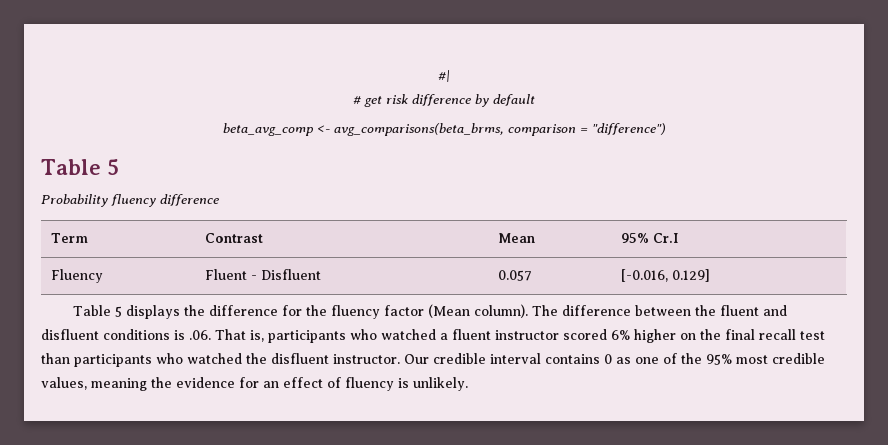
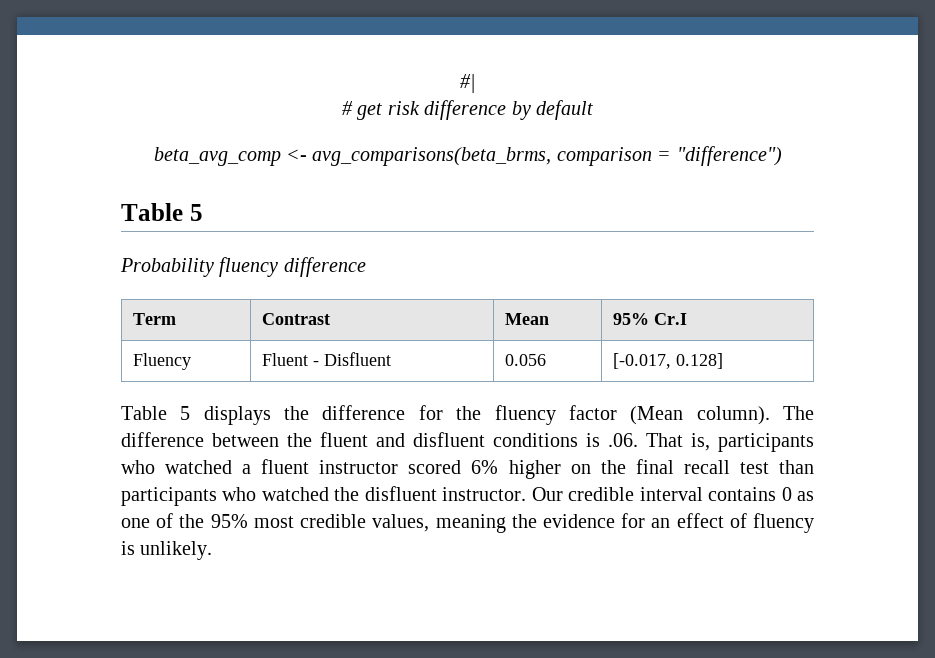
[497,270,532,281] [620,269,710,282] 0.057 | [-0.016, 0.129] -> [505,354,547,366] [613,353,724,369] 0.056 | [-0.017, 0.128]

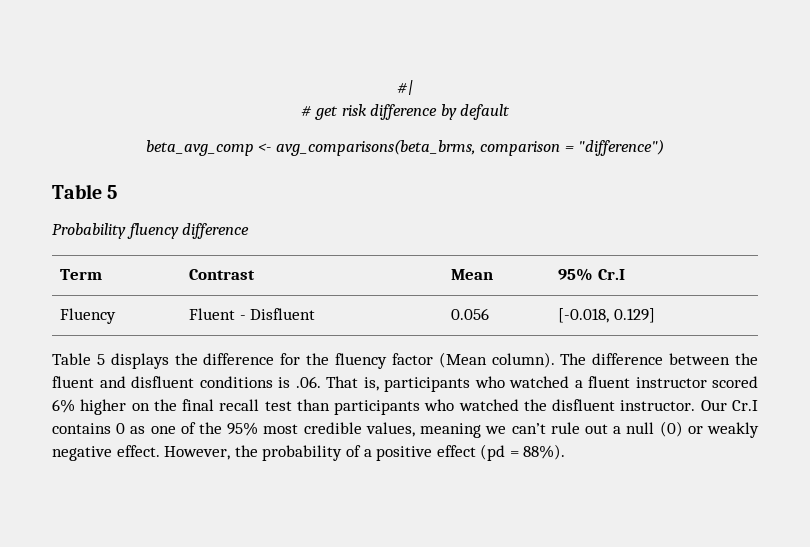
[613,353,724,369] [-0.017, 0.128] -> [558,308,655,323] [-0.018, 0.129]
[568,487,703,501] credible interval -> [731,400,758,411] Cr.I
[511,513,814,533] [121,541,213,560] the evidence for an effect of fluency is unlikely. -> [485,421,759,438] [52,444,566,461] we can’t rule out a null (0) or weakly negative effect. However, the probability of a positive effect (pd = 88%).

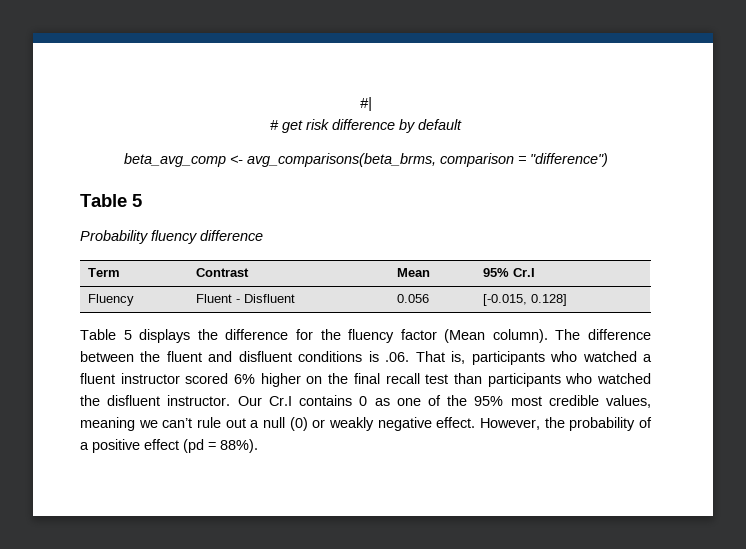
[558,308,655,323] [-0.018, 0.129] -> [483,294,568,306] [-0.015, 0.128]

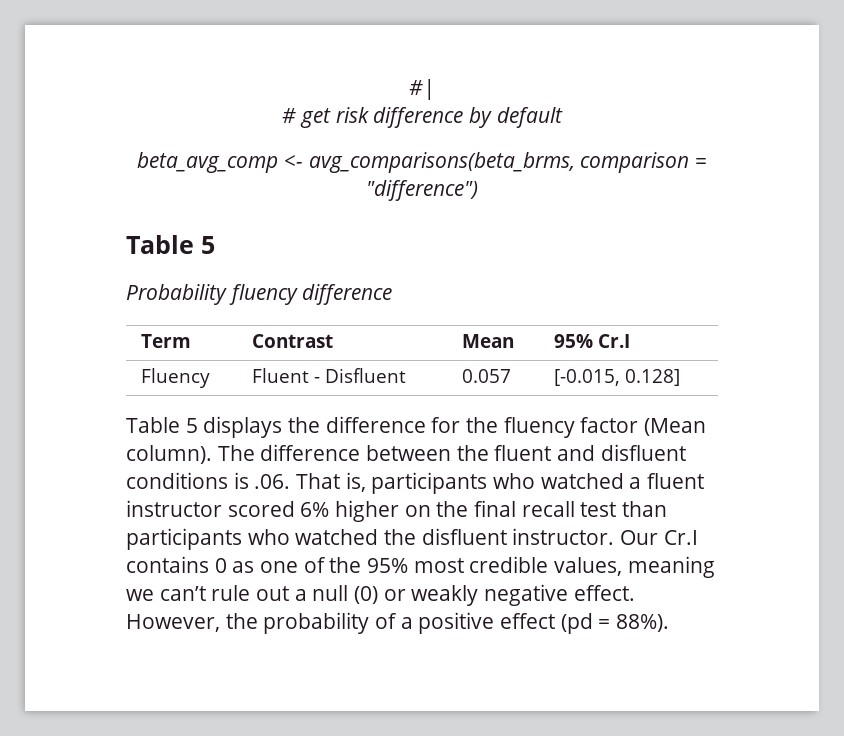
[397,294,430,303] 0.056 -> [461,369,511,383] 0.057

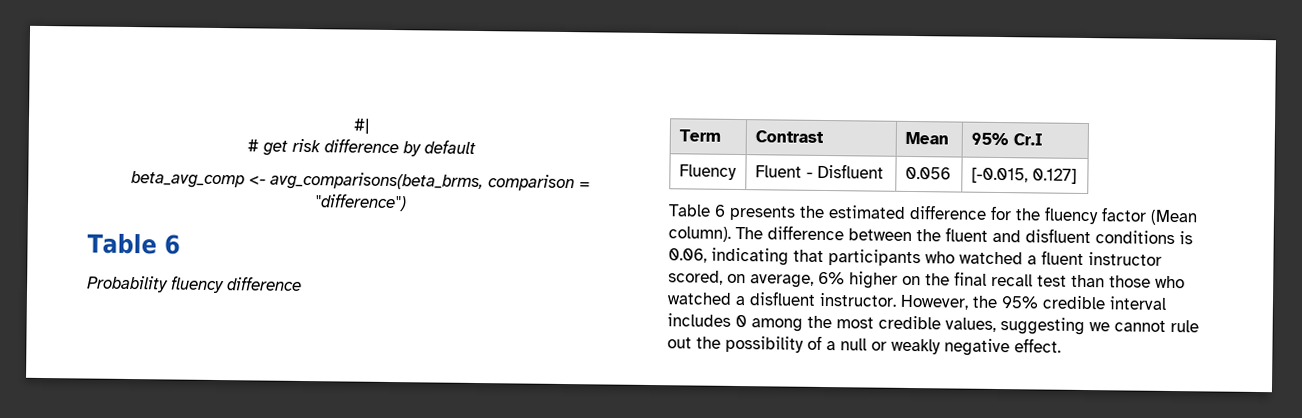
[200,236,215,254] 5 -> [163,234,181,255] 6
[461,369,511,383] 0.057 -> [904,166,951,180] 0.056
[624,369,680,386] [126,416,320,438] 0.128] // Table 5 displays the -> [1031,168,1077,184] [668,204,906,221] 0.127] // Table 6 presents the estimated
[254,472,366,492] .06. That is, -> [668,247,824,266] 0.06, indicating that
[227,501,295,517] scored -> [668,270,814,288] scored, on average,
[126,528,417,550] participants who watched the -> [1109,275,1185,289] [667,292,746,306] those who watched a
[620,530,698,545] [126,556,715,578] [126,585,290,601] Our Cr.I contains 0 as one of the 95% most credible values, meaning we can’t rule out -> [900,294,1167,310] [667,313,1199,336] [667,335,822,353] However, the 95% credible interval includes 0 among the most credible values, suggesting we cannot rule out the possibility of
[354,586,379,604] (0) -> (867, 344) none
[126,612,670,634] However, the probability of a positive effect (pd = 88%). -> (1061, 345) none

